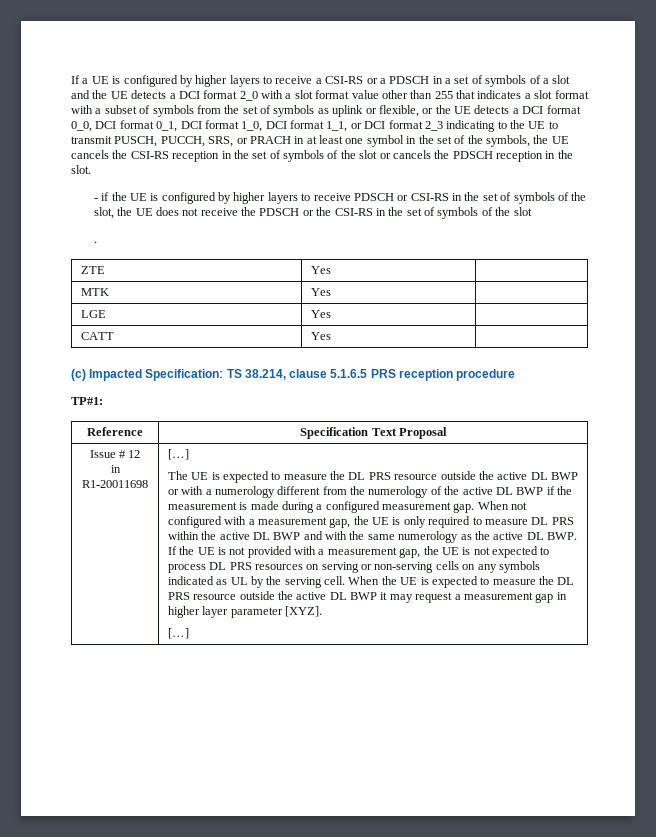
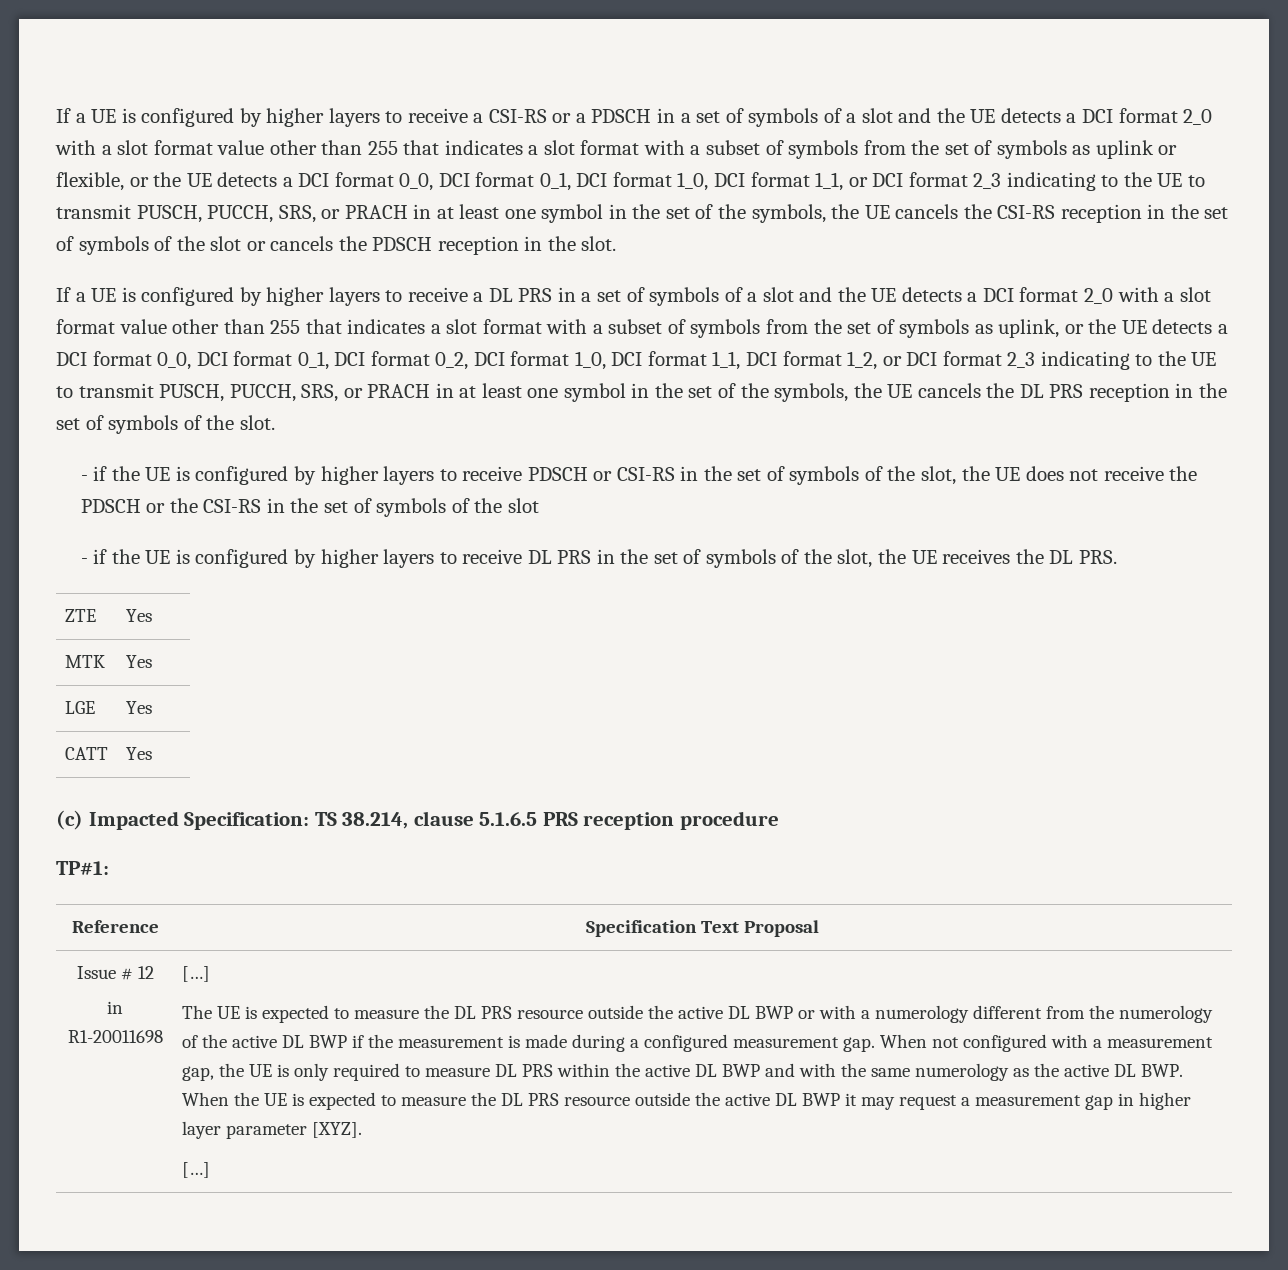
(91, 169) none -> [56,287,1211,306] [56,319,1228,338] [56,351,1217,370] [56,383,1227,402] [56,415,275,434] // If a UE is configured by higher layers to receive a DL PRS in a set of symbols of a slot and the UE detects a DCI format 2_0 with a slot format value other than 255 that indicates a slot format with a subset of symbols from the set of symbols as uplink, or the UE detects a DCI format 0_0, DCI format 0_1, DCI format 0_2, DCI format 1_0, DCI format 1_1, DCI format 1_2, or DCI format 2_3 indicating to the UE to transmit PUSCH, PUCCH, SRS, or PRACH in at least one symbol in the set of the symbols, the UE cancels the DL PRS reception in the set of symbols of the slot.
[93,241,97,243] . -> [80,549,1117,568] - if the UE is configured by higher layers to receive DL PRS in the set of symbols of the slot, the UE receives the DL PRS.
[167,546,550,558] [167,561,540,573] [167,576,346,588] If the UE is not provided with a measurement gap, the UE is not expected to process DL PRS resources on serving or non-serving cells on any symbols indicated as UL by the serving cell. -> (1183, 1070) none

